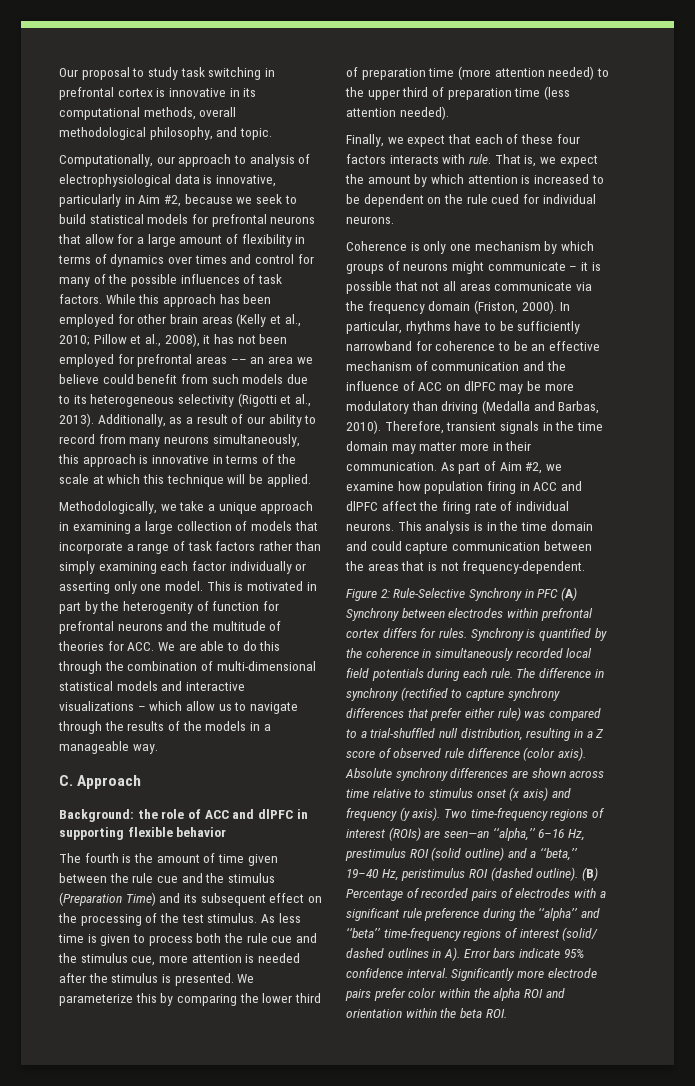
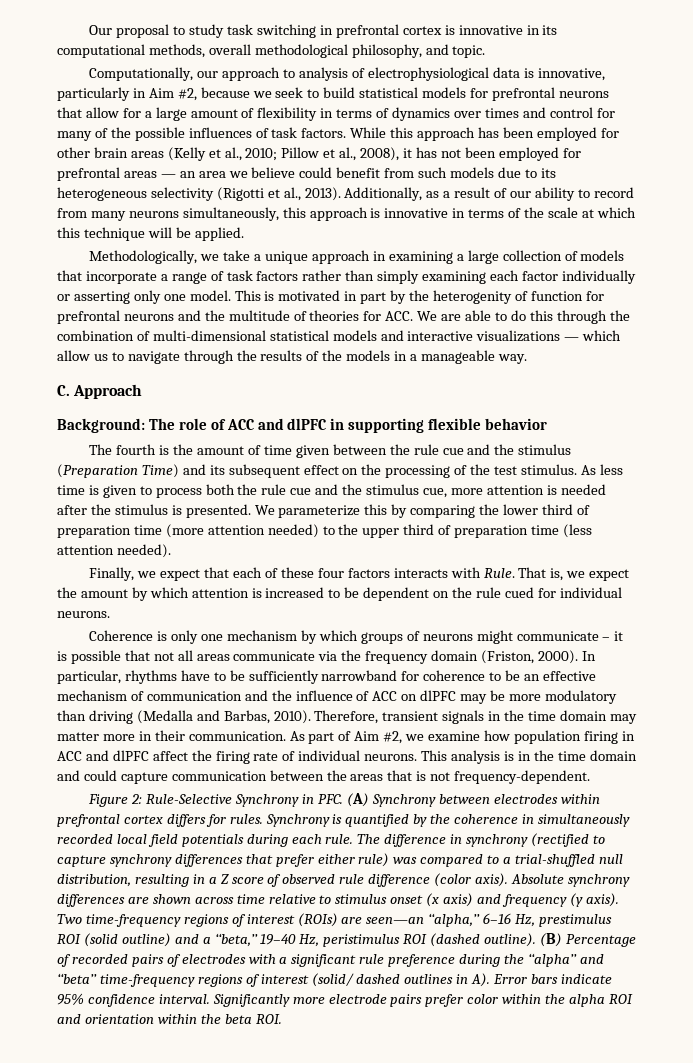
[230,359,247,364] –– -> [160,174,176,178] —
[137,706,146,711] – -> [564,337,580,341] —
[137,809,158,819] the -> [148,418,175,430] The
[468,154,491,164] rule. -> [483,568,515,578] Rule.
[537,589,559,598] PFC -> [318,794,344,804] PFC.

